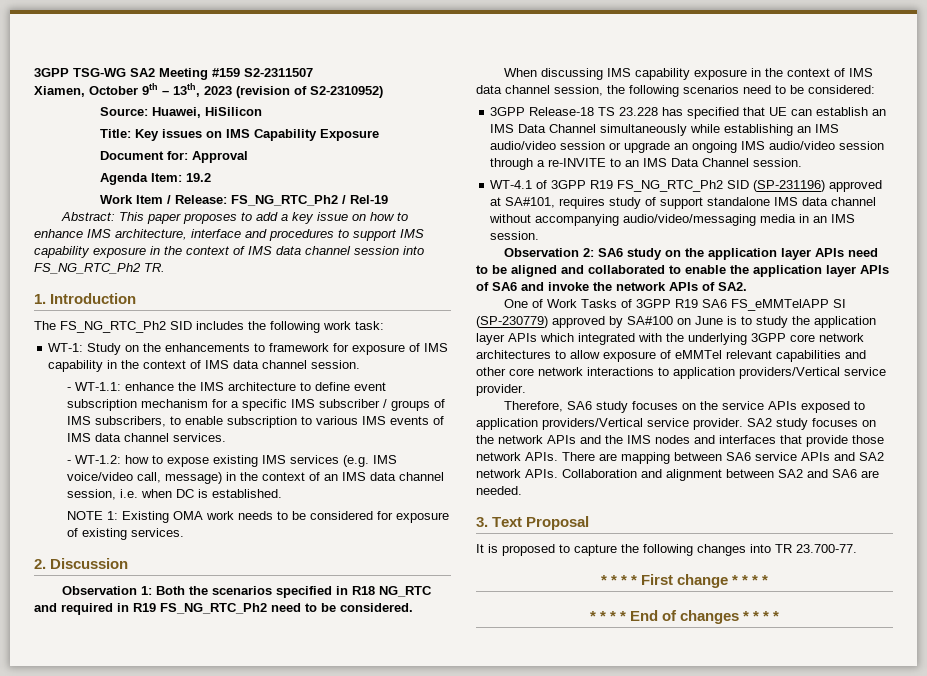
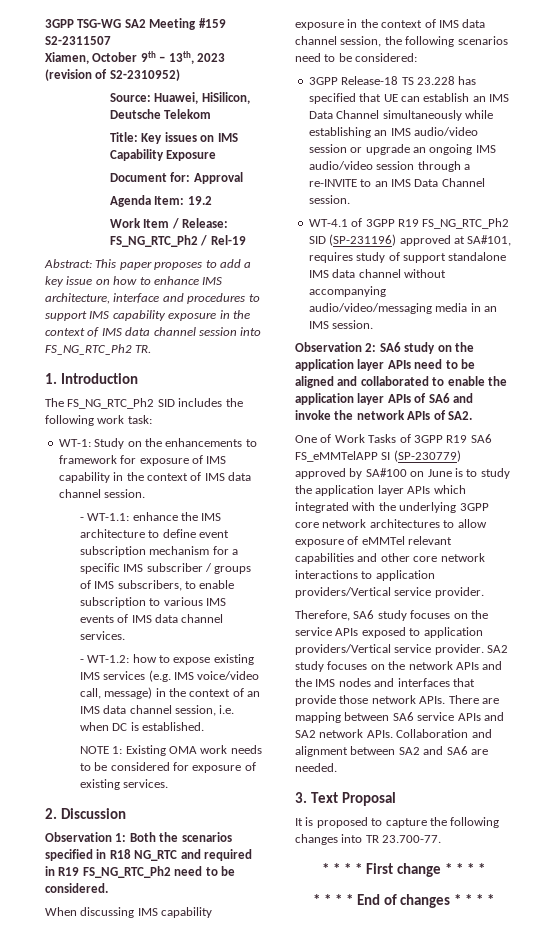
[205,107,263,116] HiSilicon -> [201,92,250,104] [110,109,212,119] HiSilicon, Deutsche Telekom

